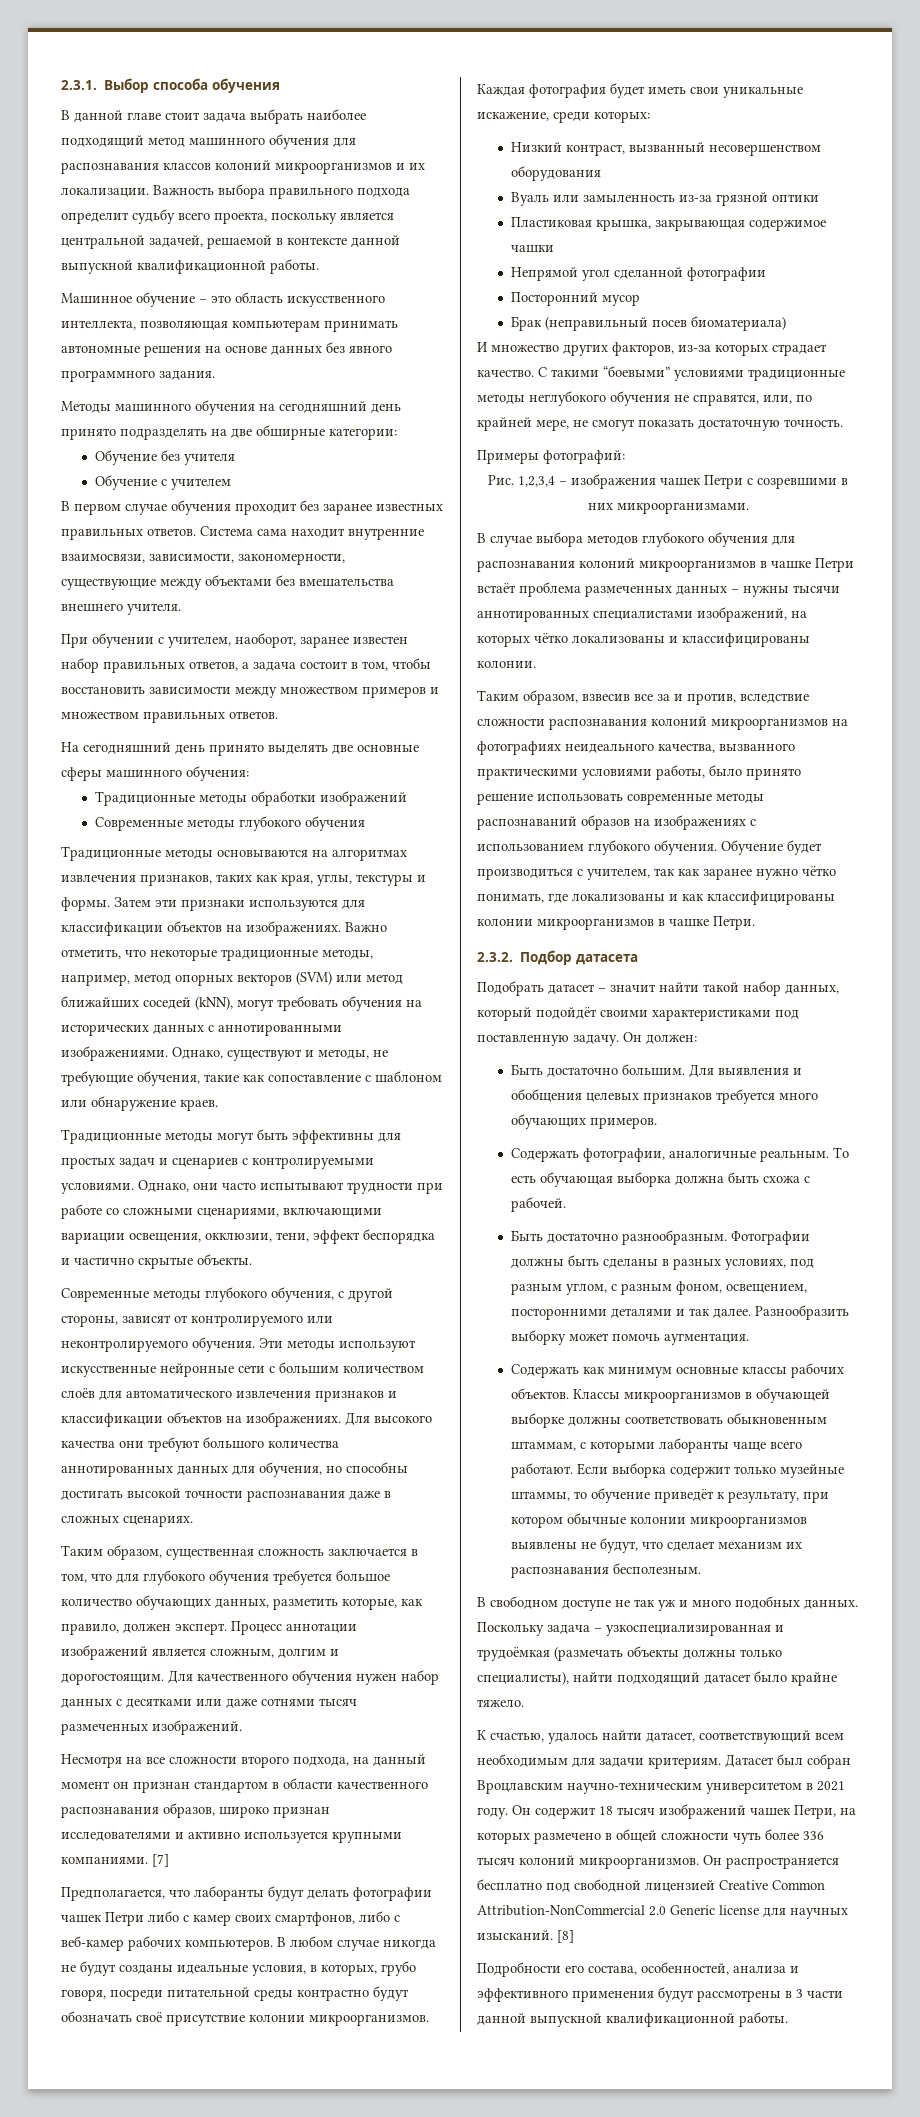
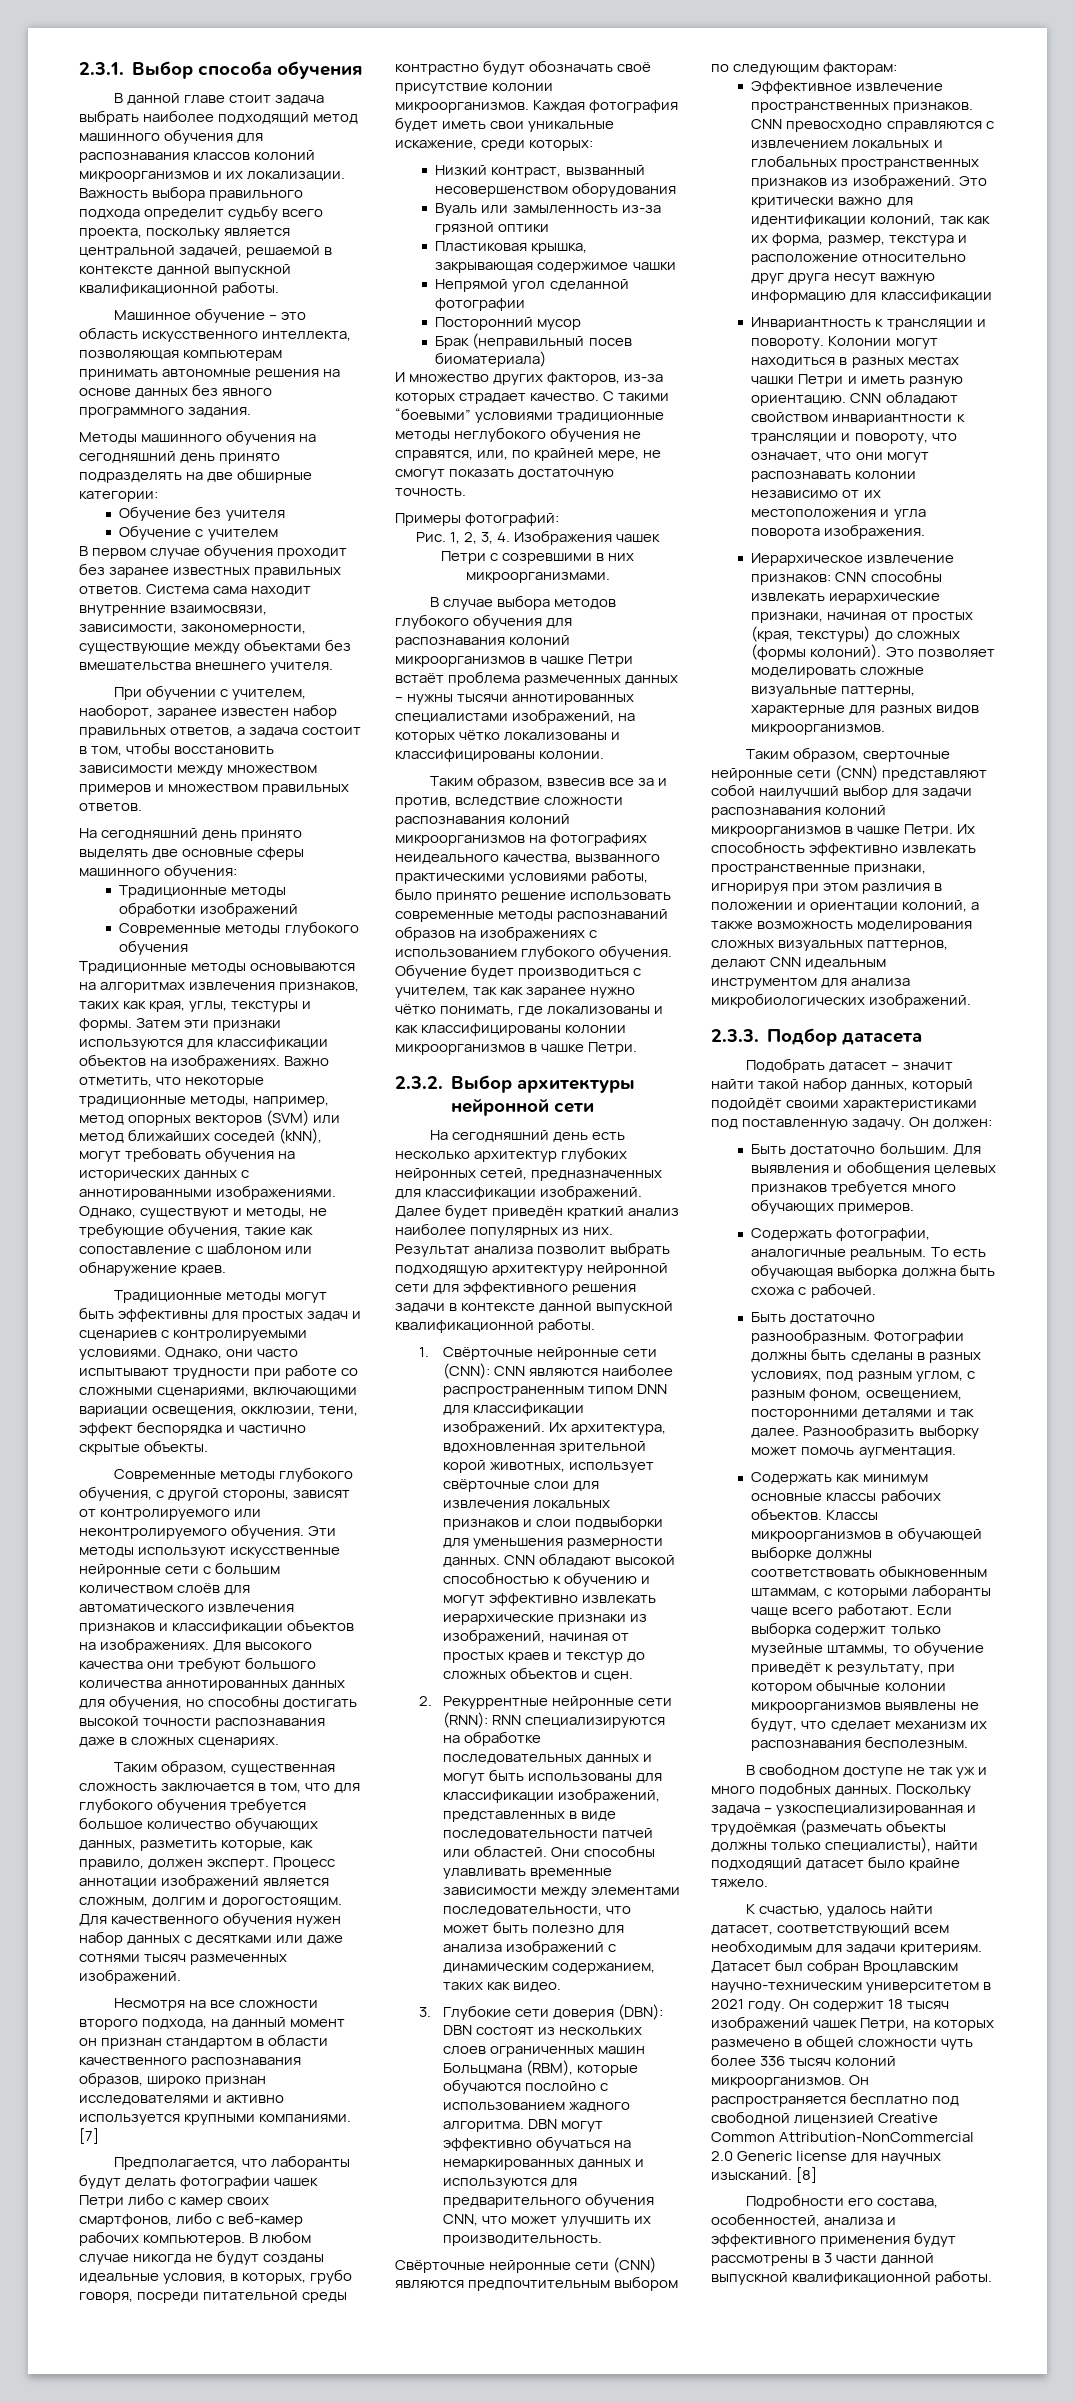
[518,474,656,489] 1,2,3,4 – изображения -> [449,530,613,545] 1, 2, 3, 4. Изображения
(513, 957) none -> [450,1075,635,1093] [450,1098,594,1116] [429,1130,625,1142] [395,1147,628,1162] [395,1168,663,1181] [395,1185,643,1200] [395,1204,680,1219] [395,1223,614,1238] [395,1242,671,1257] [395,1263,669,1276] [395,1282,637,1295] [395,1301,674,1314] [395,1318,596,1333] [418,1347,657,1360] [442,1363,674,1379] [442,1384,667,1397] [442,1403,584,1416] [442,1420,666,1435] [442,1441,646,1454] [442,1460,654,1473] [442,1479,599,1492] [442,1500,610,1509] [442,1515,664,1530] [442,1538,663,1549] [442,1553,676,1567] [442,1572,651,1587] [442,1593,656,1606] [442,1614,647,1625] [442,1629,629,1644] [442,1652,646,1663] [442,1667,634,1681] [418,1696,672,1709] [442,1712,665,1728] [442,1731,541,1746] [442,1754,652,1764] [442,1769,663,1784] [442,1788,660,1803] [442,1811,616,1822] [442,1828,653,1840] [442,1845,656,1858] [442,1868,612,1879] [442,1887,680,1898] [442,1906,631,1916] [442,1921,625,1935] [442,1940,616,1955] [442,1963,655,1974] [442,1982,561,1992] [418,2004,664,2020] [442,2025,643,2036] [442,2046,645,2057] [442,2060,638,2076] [442,2079,608,2094] [442,2102,630,2112] [442,2119,603,2132] [442,2136,631,2151] [442,2159,644,2170] [442,2178,577,2189] [442,2193,654,2208] [442,2214,652,2227] [442,2235,602,2246] [395,2257,657,2273] [395,2276,679,2291] [711,62,898,75] [751,81,944,94] [751,102,974,113] [751,119,994,132] [751,140,943,149] [751,155,980,170] [751,174,987,189] [751,197,913,208] [751,214,990,227] [751,233,967,246] [751,254,967,265] [751,273,935,284] [751,290,992,303] [751,317,986,330] [751,336,938,349] [751,357,959,368] [751,374,963,387] [751,391,958,406] [751,412,965,425] [751,433,957,444] [751,452,929,463] [751,471,917,482] [751,490,881,498] [751,509,926,520] [751,524,926,539] [751,553,955,566] [751,570,942,585] [751,593,941,604] [751,612,973,623] [751,626,960,642] [751,644,995,660] [751,667,925,678] [751,686,916,697] [751,705,979,716] [751,724,886,735] [745,747,950,762] [711,765,988,781] [711,784,973,799] [711,805,887,818] [711,824,976,837] [711,841,977,856] [711,864,927,875] [711,883,943,894] [711,900,980,913] [711,921,973,932] [711,940,949,951] [711,957,887,969] [711,978,911,989] [711,993,972,1008] [711,1029,759,1042] Выбор архитектуры нейронной сети // На сегодняшний день есть несколько архитектур глубоких нейронных сетей, предназначенных для классификации изображений. Далее будет приведён краткий анализ наиболее популярных из них. Результат анализа позволит выбрать подходящую архитектуру нейронной сети для эффективного решения задачи в контексте данной выпускной квалификационной работы. // 1. Свёрточные нейронные сети (CNN): CNN являются наиболее распространенным типом DNN для классификации изображений. Их архитектура, вдохновленная зрительной корой животных, использует свёрточные слои для извлечения локальных признаков и слои подвыборки для уменьшения размерности данных. CNN обладают высокой способностью к обучению и могут эффективно извлекать иерархические признаки из изображений, начиная от простых краев и текстур до сложных объектов и сцен. // 2. Рекуррентные нейронные сети (RNN): RNN специализируются на обработке последовательных данных и могут быть использованы для классификации изображений, представленных в виде последовательности патчей или областей. Они способны улавливать временные зависимости между элементами последовательности, что может быть полезно для анализа изображений с динамическим содержанием, таких как видео. // 3. Глубокие сети доверия (DBN): DBN состоят из нескольких слоев ограниченных машин Больцмана (RBM), которые обучаются послойно с использованием жадного алгоритма. DBN могут эффективно обучаться на немаркированных данных и используются для предварительного обучения CNN, что может улучшить их производительность. // Свёрточные нейронные сети (CNN) являются предпочтительным выбором по следующим факторам: // Эффективное извлечение пространственных признаков. CNN превосходно справляются с извлечением локальных и глобальных пространственных признаков из изображений. Это критически важно для идентификации колоний, так как их форма, размер, текстура и расположение относительно друг друга несут важную информацию для классификации // Инвариантность к трансляции и повороту. Колонии могут находиться в разных местах чашки Петри и иметь разную ориентацию. CNN обладают свойством инвариантности к трансляции и повороту, что означает, что они могут распознавать колонии независимо от их местоположения и угла поворота изображения. // Иерархическое извлечение признаков: CNN способны извлекать иерархические признаки, начиная от простых (края, текстуры) до сложных (формы колоний). Это позволяет моделировать сложные визуальные паттерны, характерные для разных видов микроорганизмов. // Таким образом, сверточные нейронные сети (CNN) представляют собой наилучший выбор для задачи распознавания колоний микроорганизмов в чашке Петри. Их способность эффективно извлекать пространственные признаки, игнорируя при этом различия в положении и ориентации колоний, а также возможность моделирования сложных визуальных паттернов, делают CNN идеальным инструментом для анализа микробиологических изображений. // 2.3.3.

